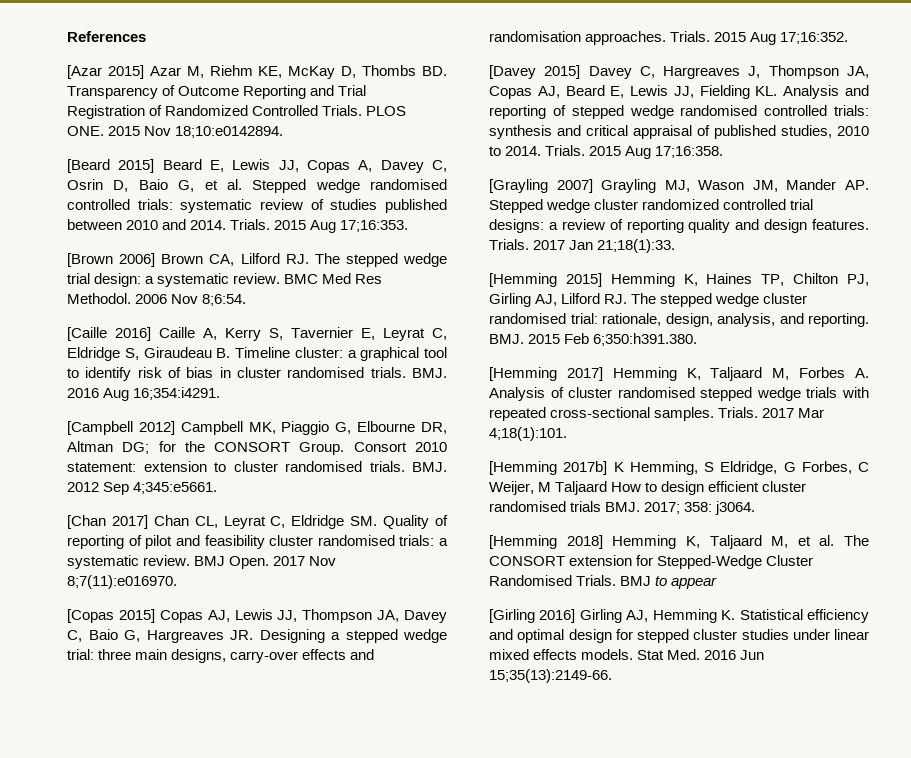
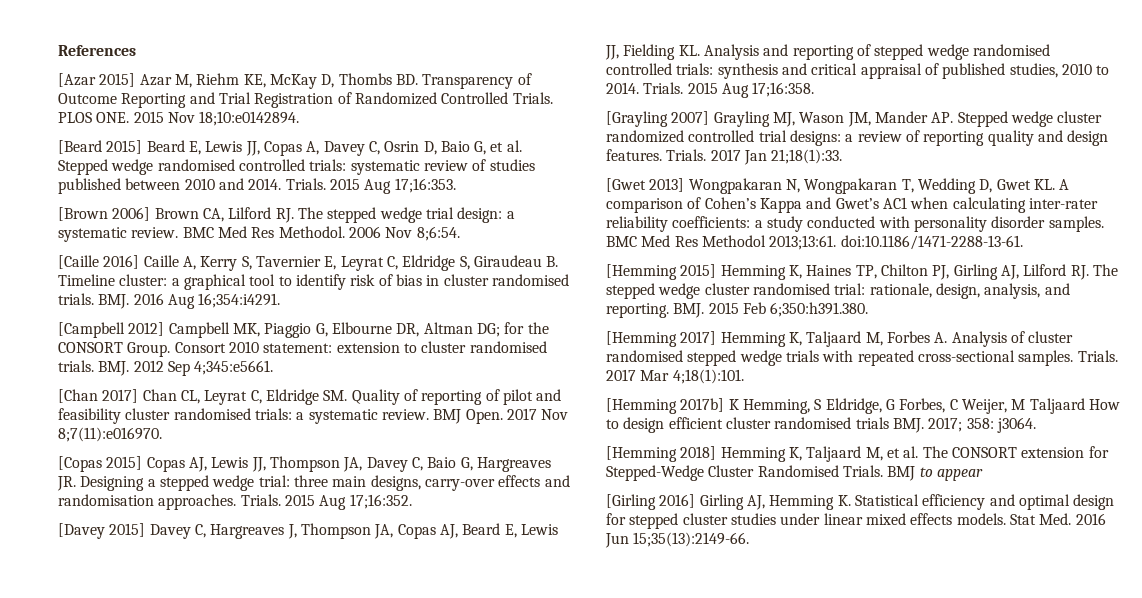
(676, 246) none -> [606,178,1070,194] [606,197,1098,213] [606,216,1104,232] [606,235,1023,250] // [Gwet 2013] Wongpakaran N, Wongpakaran T, Wedding D, Gwet KL. A comparison of Cohen’s Kappa and Gwet’s AC1 when calculating inter-rater reliability coefficients: a study conducted with personality disorder samples. BMC Med Res Methodol 2013;13:61. doi:10.1186/1471-2288-13-61.

